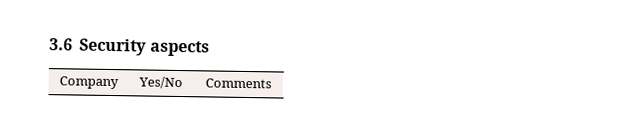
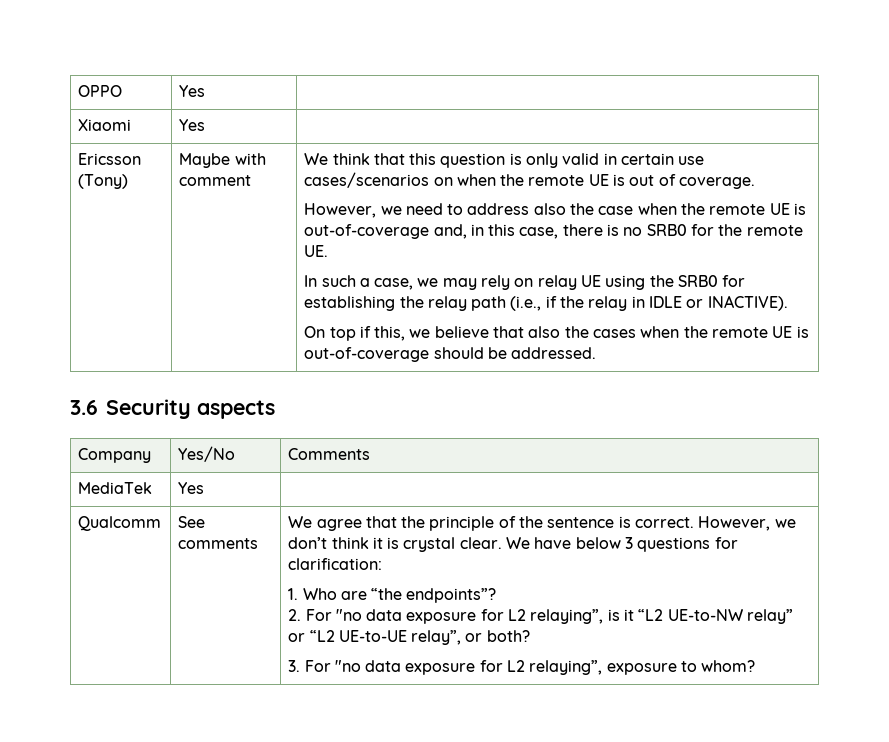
(49, 44) none -> [78,85,123,97] [179,85,206,97] [78,119,132,131] [179,119,206,131] [78,153,142,165] [78,174,129,189] [179,153,266,168] [179,175,252,186] [304,153,705,168] [304,172,756,189] [304,203,807,218] [304,224,803,239] [304,245,329,257] [304,275,746,290] [304,295,788,311] [304,326,809,341] [304,347,597,362] OPPO | Yes | // Xiaomi | Yes | // Ericsson (Tony) | Maybe with comment | We think that this question is only valid in certain use cases/scenarios on when the remote UE is out of coverage. // However, we need to address also the case when the remote UE is out-of-coverage and, in this case, there is no SRB0 for the remote UE. // In such a case, we may rely on relay UE using the SRB0 for establishing the relay path (i.e., if the relay in IDLE or INACTIVE). // On top if this, we believe that also the cases when the remote UE is out-of-coverage should be addressed. //
(272, 83) none -> [78,482,153,494] [178,482,205,494] [78,516,162,531] [178,516,206,528] [178,538,259,549] [288,516,796,531] [288,537,738,552] [288,558,383,570] [288,588,497,603] [288,609,794,624] [288,630,530,645] [288,660,756,675] // MediaTek | Yes | // Qualcomm | See comments | We agree that the principle of the sentence is correct. However, we don’t think it is crystal clear. We have below 3 questions for clarification: // 1. Who are “the endpoints”? // 2. For "no data exposure for L2 relaying”, is it “L2 UE-to-NW relay” or “L2 UE-to-UE relay”, or both? // 3. For "no data exposure for L2 relaying”, exposure to whom?

